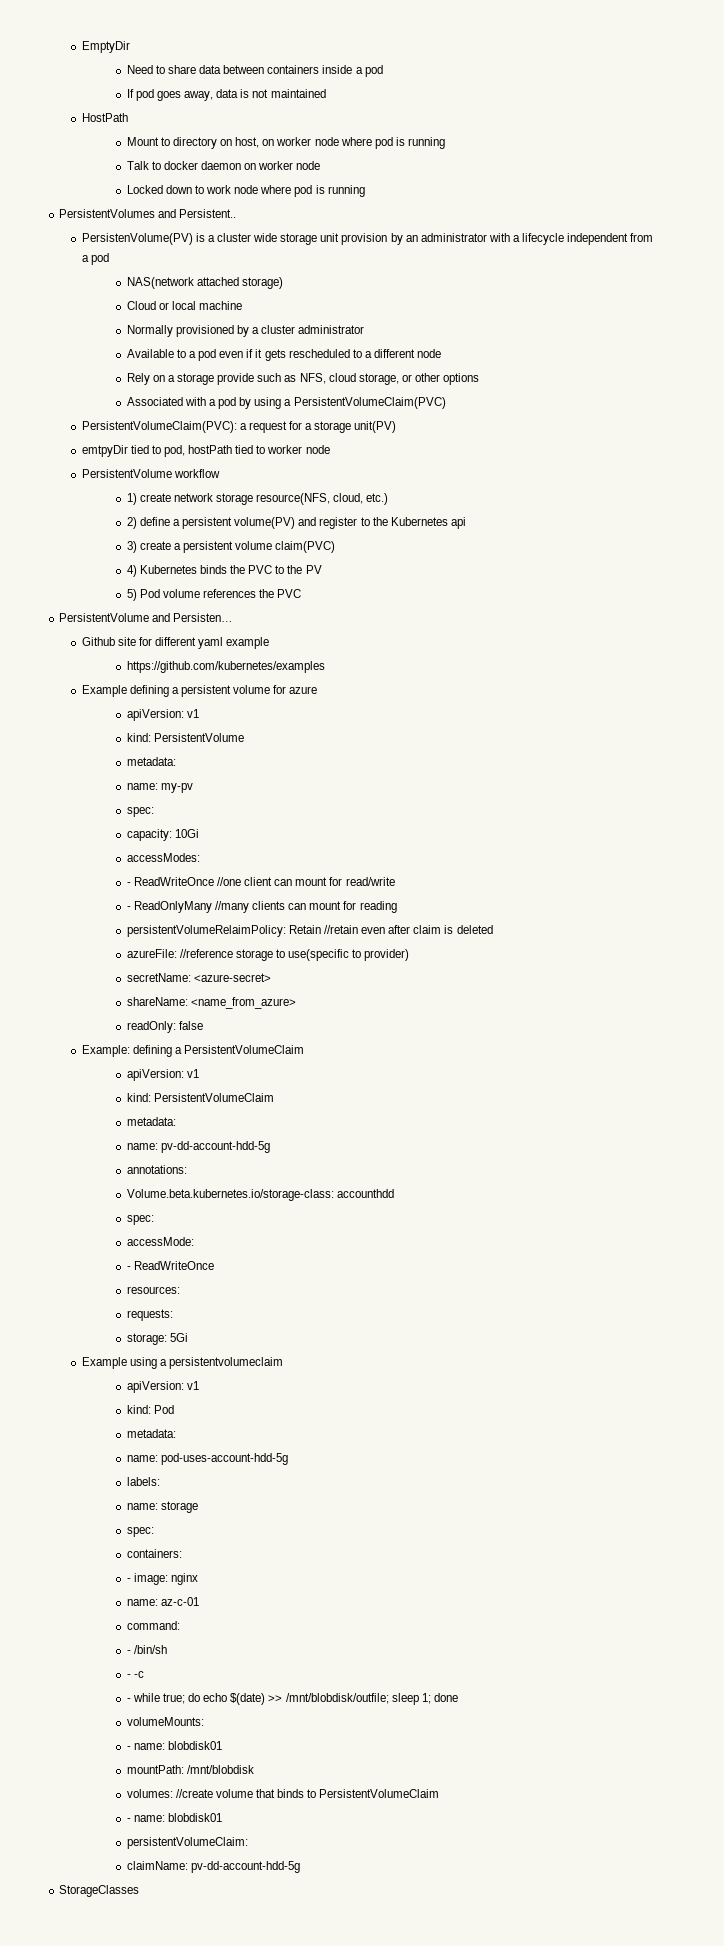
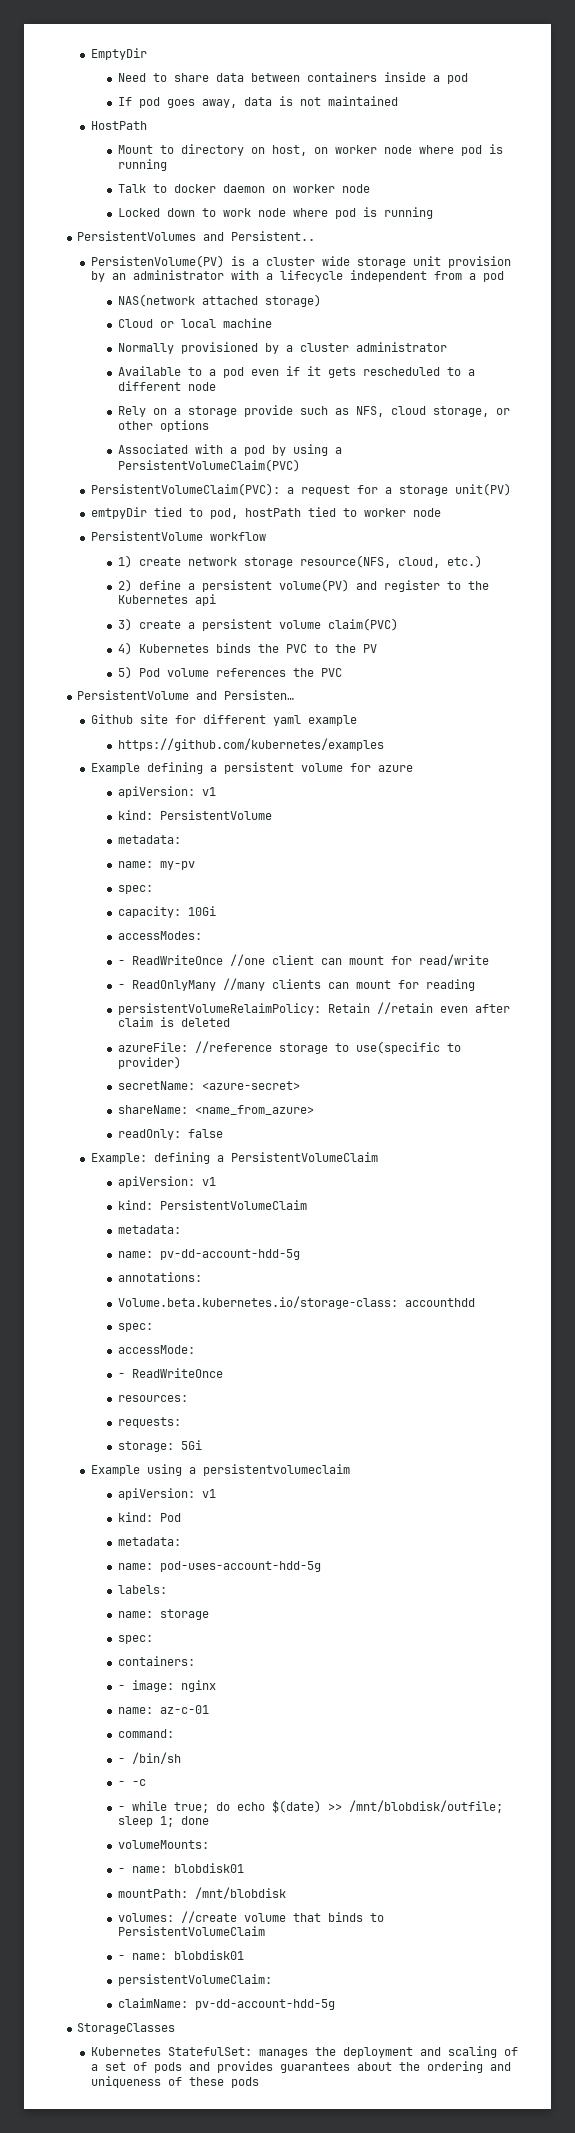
(140, 1891) none -> [90,2046,518,2058] [90,2061,511,2073] [90,2076,259,2088] // Kubernetes StatefulSet: manages the deployment and scaling of a set of pods and provides guarantees about the ordering and uniqueness of these pods

